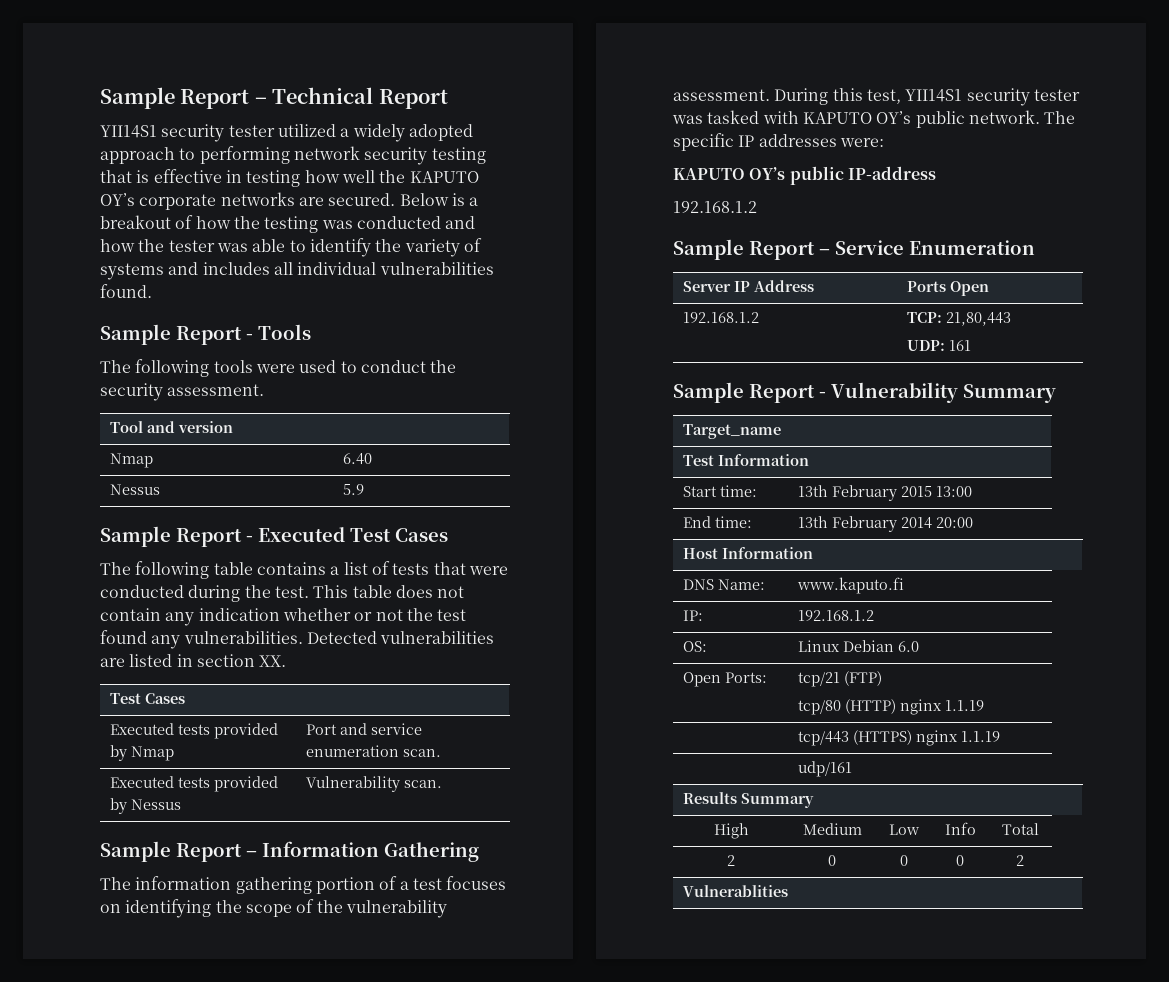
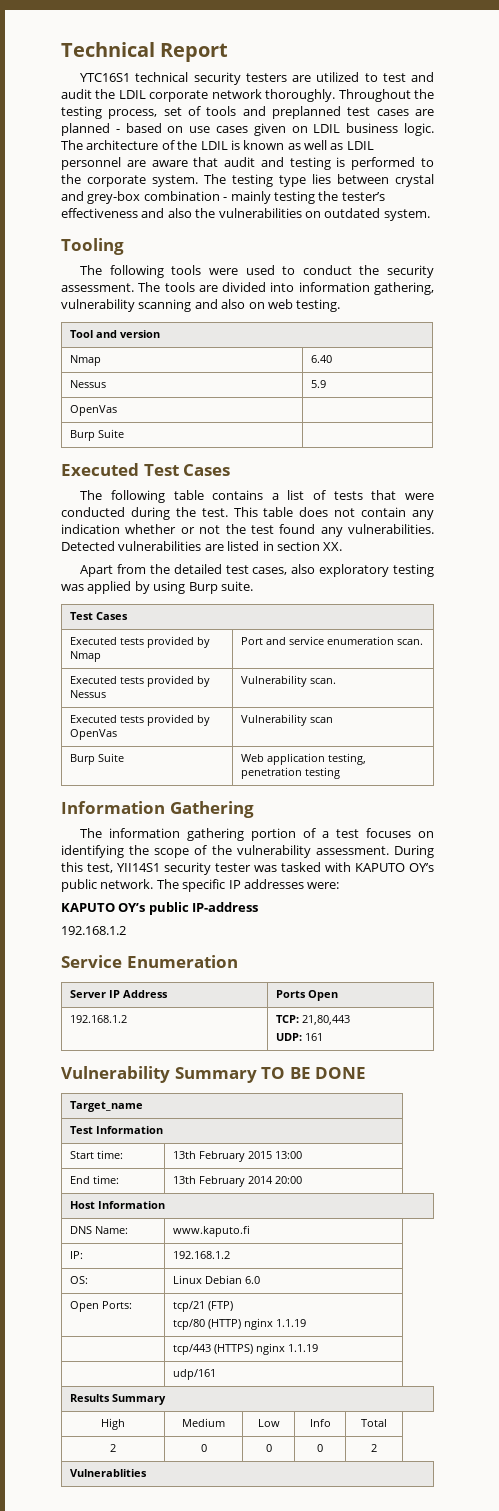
[100,87,267,109] Sample Report – -> (61, 49) none
[100,124,473,142] [100,146,486,165] [100,169,479,187] [100,192,479,210] [100,215,476,233] [100,238,482,257] [100,262,494,280] [100,284,152,298] [100,324,311,345] YII14S1 security tester utilized a widely adopted approach to performing network security testing that is effective in testing how well the KAPUTO OY’s corporate networks are secured. Below is a breakout of how the testing was conducted and how the tester was able to identify the variety of systems and includes all individual vulnerabilities found. // Sample Report - Tools -> [80,72,434,85] [61,89,434,102] [61,106,434,119] [61,123,435,136] [61,140,374,150] [61,157,434,170] [61,174,434,187] [61,191,385,204] [61,208,430,221] [61,238,124,255] YTC16S1 technical security testers are utilized to test and audit the LDIL corporate network thoroughly. Throughout the testing process, set of tools and preplanned test cases are planned - based on use cases given on LDIL business logic. The architecture of the LDIL is known as well as LDIL personnel are aware that audit and testing is performed to the corporate system. The testing type lies between crystal and grey-box combination - mainly testing the tester’s effectiveness and also the vulnerabilities on outdated system. // Tooling
(265, 390) none -> [138,282,434,295] [61,299,341,312] The tools are divided into information gathering, vulnerability scanning and also on web testing.
[100,526,253,547] // Sample Report - -> [70,405,118,416] [70,429,125,441] // OpenVas | // Burp Suite | //
(287, 661) none -> [80,564,434,577] [61,581,253,594] // Apart from the detailed test cases, also exploratory testing was applied by using Burp suite.
[100,841,257,862] // Sample Report – -> [70,714,211,726] [70,729,118,740] [241,714,334,726] [70,753,125,765] [241,753,367,765] [241,767,341,779] // Executed tests provided by OpenVas | Vulnerability scan // Burp Suite | Web application testing, penetration testing //
[673,239,830,260] Sample Report – -> (126, 930) none
[673,382,826,403] Sample Report - -> (324, 1037) none
(1056, 393) none -> [261,1067,367,1079] TO BE DONE

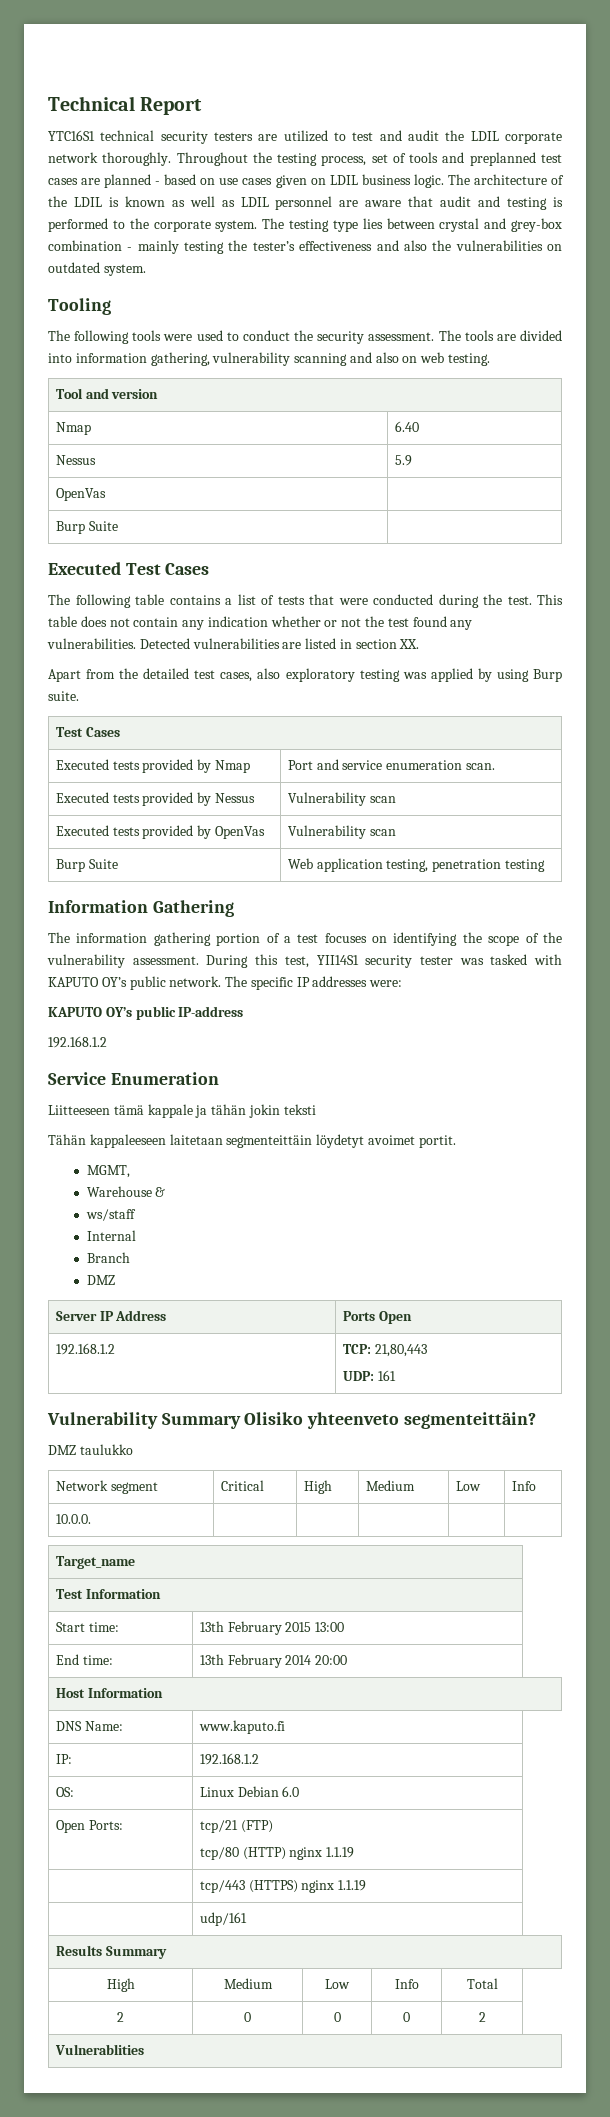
[310,678,337,684] scan. -> [369,796,396,803] scan
(238, 961) none -> [48,1104,316,1118] [48,1134,456,1148] [86,1165,130,1178] [86,1186,166,1197] [85,1209,136,1221] [86,1230,136,1241] [86,1252,130,1263] [86,1275,115,1285] // Liitteeseen tämä kappale ja tähän jokin teksti // Tähän kappaleeseen laitetaan segmenteittäin löydetyt avoimet portit. // MGMT, // Warehouse & // ws/staff // Internal // Branch // DMZ
[261,1067,367,1079] TO BE DONE -> [244,1412,536,1429] [48,1444,133,1455] [55,1480,158,1494] [220,1480,264,1491] [303,1480,332,1494] [365,1480,415,1491] [455,1481,481,1491] [511,1481,536,1491] [55,1514,91,1524] Olisiko yhteenveto segmenteittäin? // DMZ taulukko // Network segment | Critical | High | Medium | Low | Info // 10.0.0. | | | | |

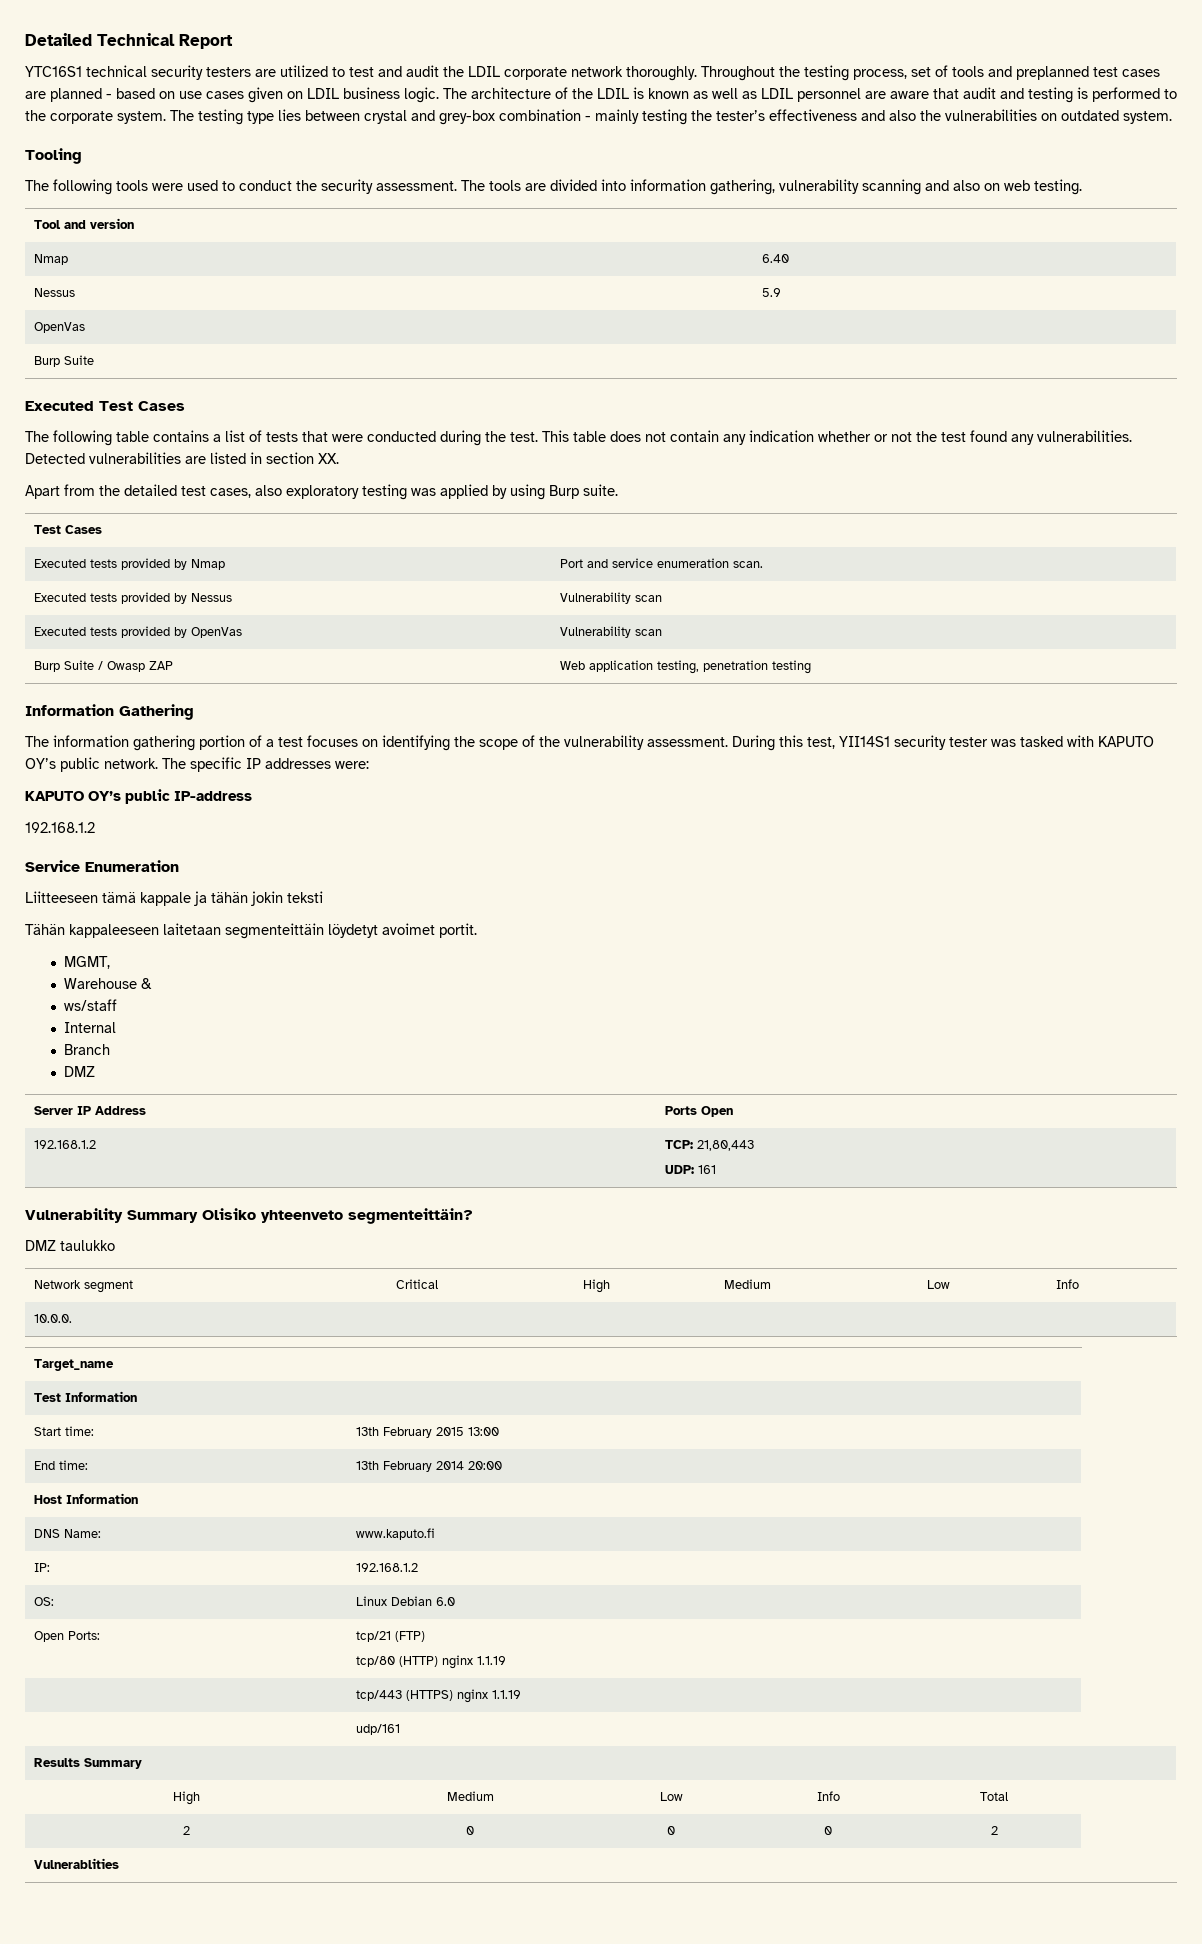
(48, 103) none -> [25,33,92,46] Detailed
(118, 864) none -> [98,661,174,672] / Owasp ZAP

